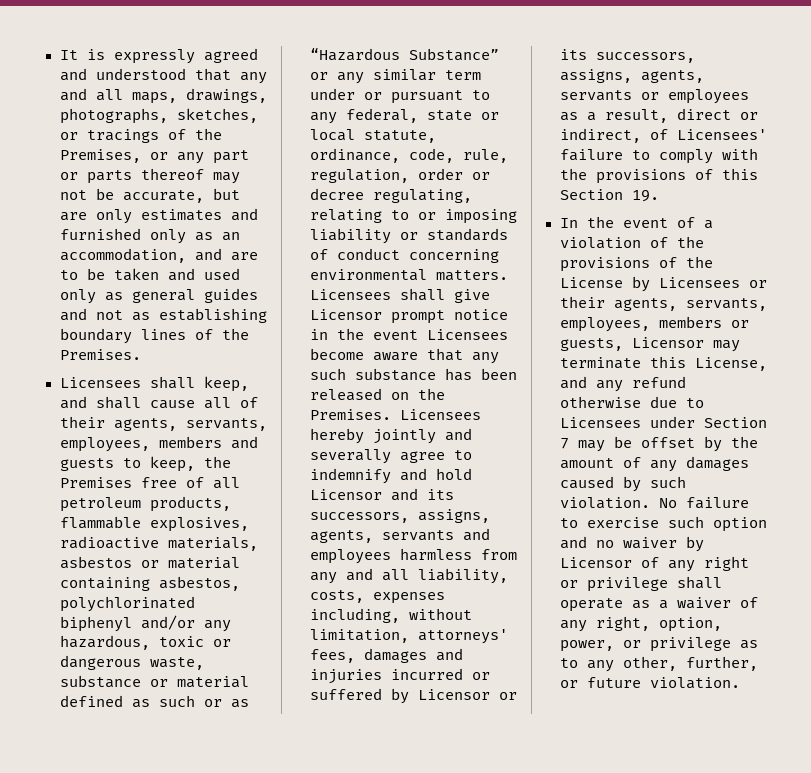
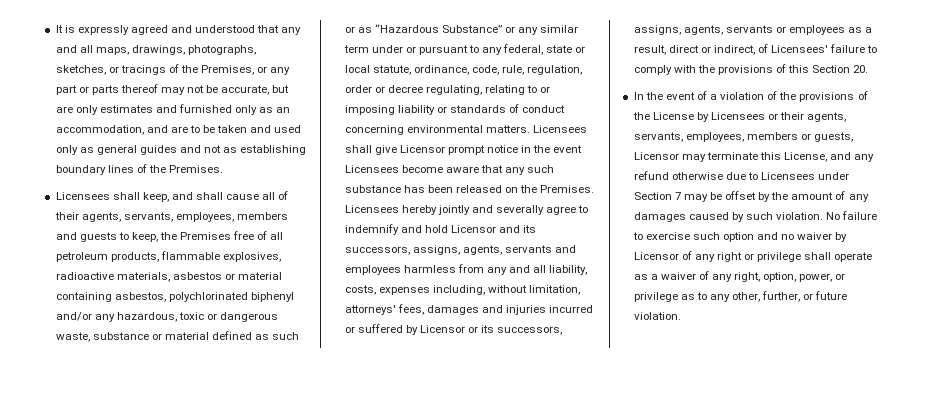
[631,190,659,202] 19. -> [853,65,869,73] 20.

